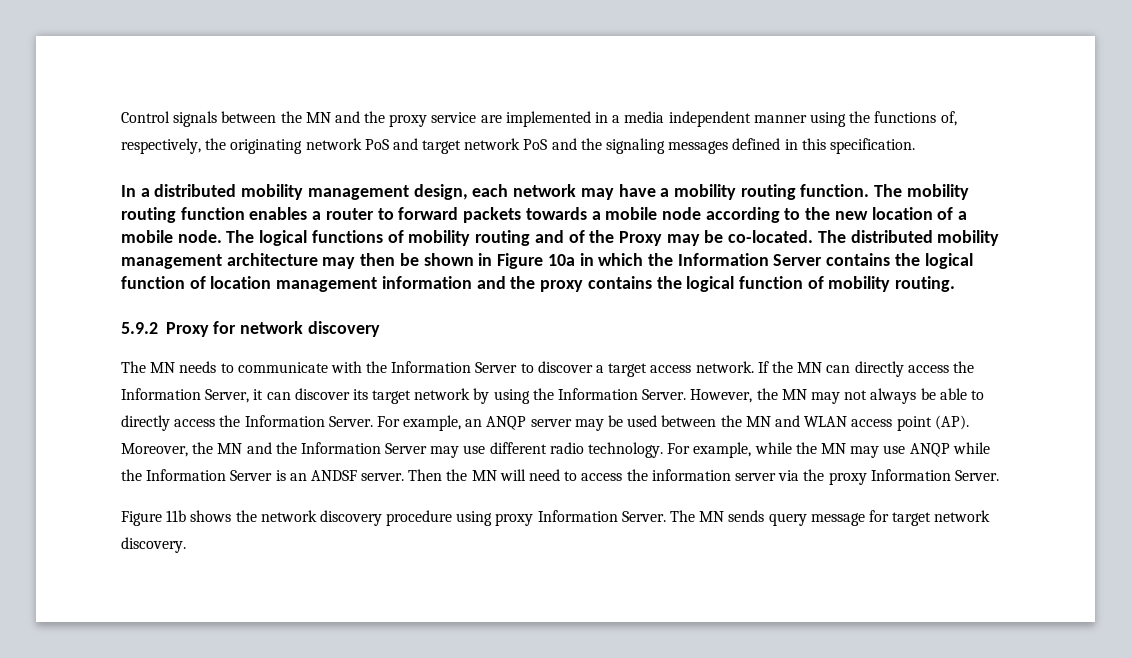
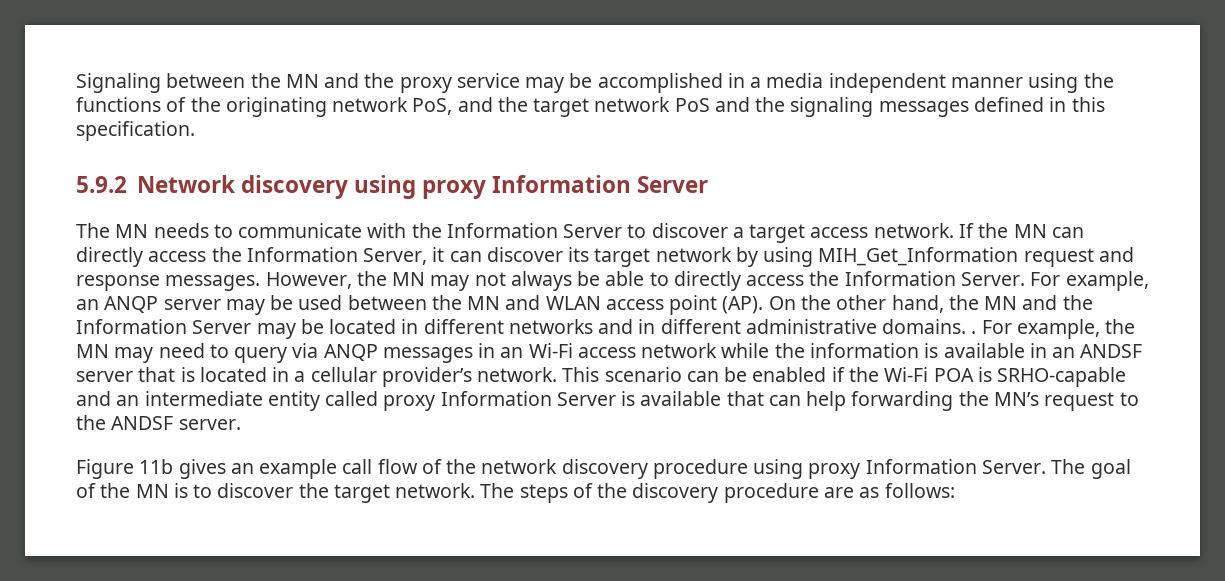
[121,111,218,127] Control signals -> [76,73,161,93] Signaling
[480,111,591,127] are implemented -> [525,73,723,93] may be accomplished
[940,111,957,126] [121,138,201,154] of, respectively, -> [166,97,187,112] of
[364,138,418,150] PoS and -> [412,97,528,115] PoS, and the
[121,184,969,200] [121,207,968,223] [121,230,1000,246] [121,253,973,269] [121,276,956,292] [121,321,380,337] In a distributed mobility management design, each network may have a mobility routing function. The mobility routing function enables a router to forward packets towards a mobile node according to the new location of a mobile node. The logical functions of mobility routing and of the Proxy may be co-located. The distributed mobility management architecture may then be shown in Figure 10a in which the Information Server contains the logical function of location management information and the proxy contains the logical function of mobility routing. // 5.9.2 Proxy for network discovery -> [76,175,709,199] 5.9.2 Network discovery using proxy Information Server
[532,388,687,400] the Information Server. -> [818,247,1134,267] [76,275,261,291] MIH_Get_Information request and response messages.
[121,443,188,457] Moreover, -> [768,295,944,313] On the other hand,
[463,442,990,458] [121,469,999,485] [121,510,232,526] use different radio technology. For example, while the MN may use ANQP while the Information Server is an ANDSF server. Then the MN will need to access the information server via the proxy Information Server. // Figure 11b shows -> [300,319,1136,339] [76,343,1143,363] [76,367,1127,387] [76,391,1139,411] [76,415,241,430] [76,459,442,479] be located in different networks and in different administrative domains. . For example, the MN may need to query via ANQP messages in an Wi-Fi access network while the information is available in an ANDSF server that is located in a cellular provider’s network. This scenario can be enabled if the Wi-Fi POA is SRHO-capable and an intermediate entity called proxy Information Server is available that can help forwarding the MN’s request to the ANDSF server. // Figure 11b gives an example call flow of
[699,510,991,526] [121,537,186,553] MN sends query message for target network discovery. -> [1090,459,1131,479] [76,483,955,503] goal of the MN is to discover the target network. The steps of the discovery procedure are as follows:

